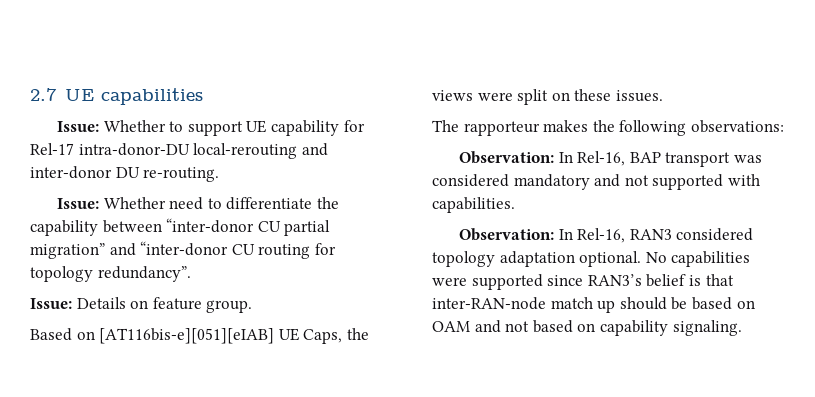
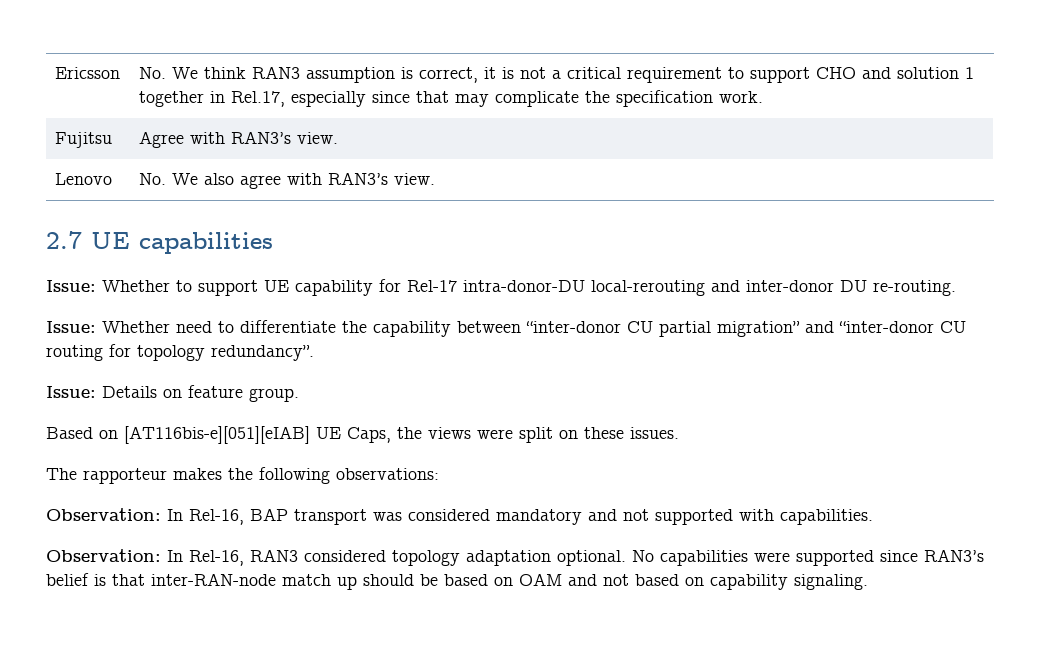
(30, 94) none -> [55,67,121,79] [139,66,975,83] [139,90,764,107] [55,132,113,148] [139,131,339,148] [55,173,113,185] [139,172,436,189] Ericsson | No. We think RAN3 assumption is correct, it is not a critical requirement to support CHO and solution 1 together in Rel.17, especially since that may complicate the specification work. // Fujitsu | Agree with RAN3’s view. // Lenovo | No. We also agree with RAN3’s view. //

